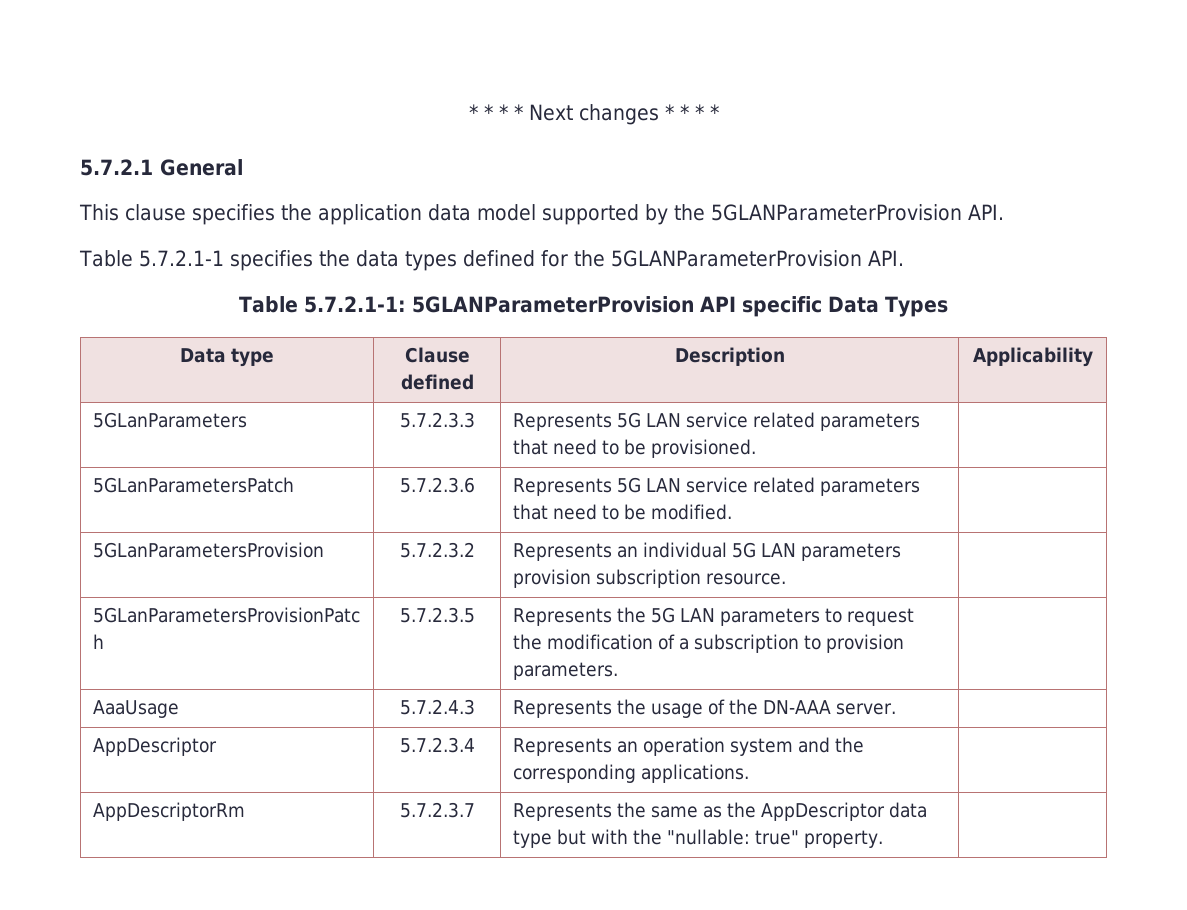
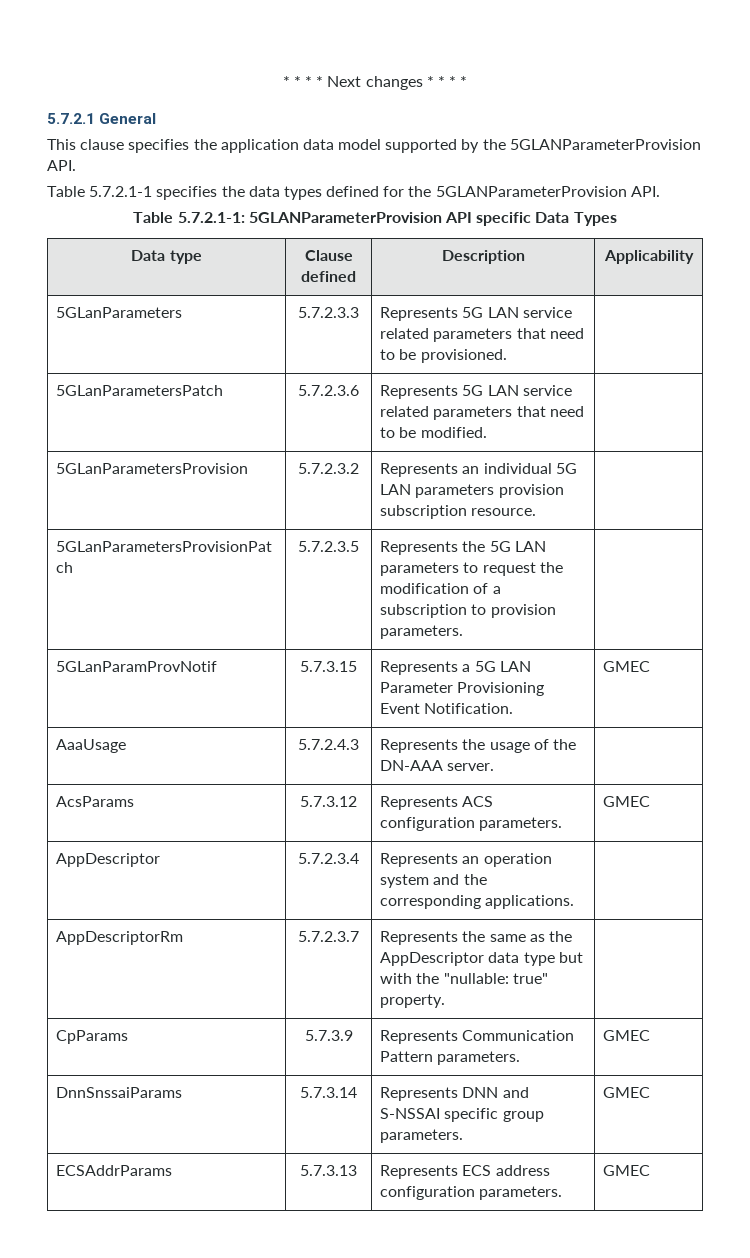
(619, 671) none -> [56,661,218,672] [300,661,357,672] [380,661,531,675] [380,682,545,696] [380,703,514,714] [603,661,651,672] // 5GLanParamProvNotif | 5.7.3.15 | Represents a 5G LAN Parameter Provisioning Event Notification. | GMEC
(897, 709) none -> [56,796,135,807] [300,796,357,807] [380,796,494,810] [380,817,563,831] [603,796,651,807] // AcsParams | 5.7.3.12 | Represents ACS configuration parameters. | GMEC
(884, 839) none -> [56,1030,129,1044] [304,1030,353,1041] [380,1030,575,1044] [380,1051,521,1065] [603,1030,651,1041] [56,1087,183,1098] [300,1087,357,1098] [380,1087,529,1101] [380,1108,544,1122] [380,1129,464,1143] [603,1087,651,1098] [56,1165,173,1176] [300,1165,357,1176] [380,1165,550,1179] [380,1186,563,1200] [603,1165,651,1176] // CpParams | 5.7.3.9 | Represents Communication Pattern parameters. | GMEC // DnnSnssaiParams | 5.7.3.14 | Represents DNN and S-NSSAI specific group parameters. | GMEC // ECSAddrParams | 5.7.3.13 | Represents ECS address configuration parameters. | GMEC

